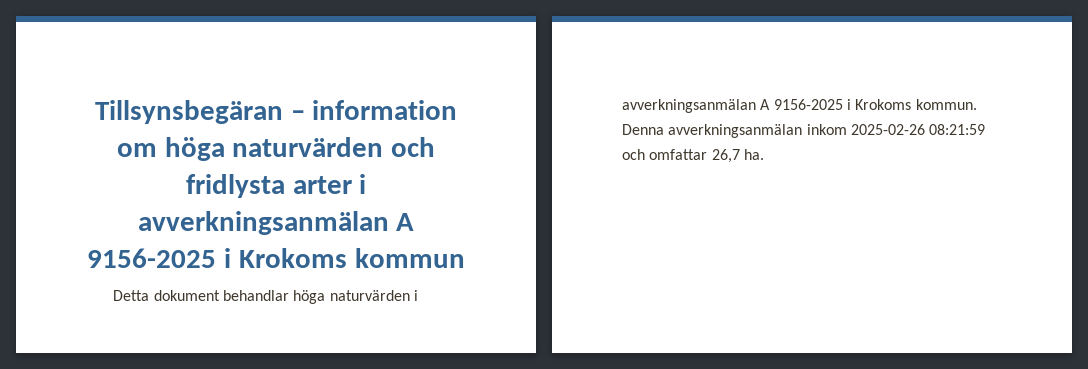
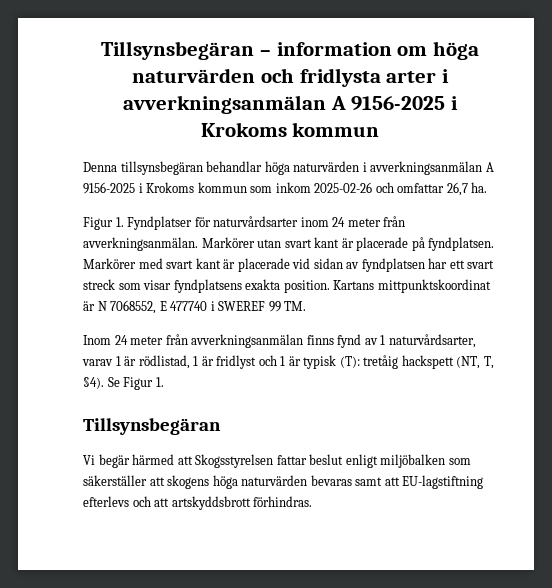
[113,290,220,301] Detta dokument -> [83,161,203,175] Denna tillsynsbegäran
[915,99,977,110] [622,124,803,138] kommun. Denna avverkningsanmälan -> [197,182,273,193] kommun som
[929,124,986,135] 08:21:59 -> (373, 187) none
(764, 154) none -> [83,216,406,230] [83,237,495,251] [83,258,495,272] [83,279,491,293] [83,300,307,314] [83,334,476,348] [82,355,494,369] [83,377,164,390] [83,418,221,435] [83,454,471,468] [83,475,484,489] [83,496,313,510] // Figur 1. Fyndplatser för naturvårdsarter inom 24 meter från avverkningsanmälan. Markörer utan svart kant är placerade på fyndplatsen. Markörer med svart kant är placerade vid sidan av fyndplatsen har ett svart streck som visar fyndplatsens exakta position. Kartans mittpunktskoordinat är N 7068552, E 477740 i SWEREF 99 TM. // Inom 24 meter från avverkningsanmälan finns fynd av 1 naturvårdsarter, varav 1 är rödlistad, 1 är fridlyst och 1 är typisk (T): tretåig hackspett (NT, T, §4). Se Figur 1. // Tillsynsbegäran // Vi begär härmed att Skogsstyrelsen fattar beslut enligt miljöbalken som säkerställer att skogens höga naturvärden bevaras samt att EU-lagstiftning efterlevs och att artskyddsbrott förhindras.

